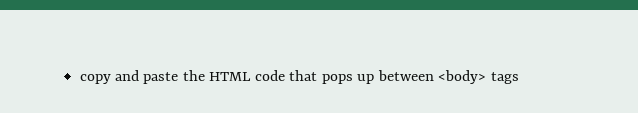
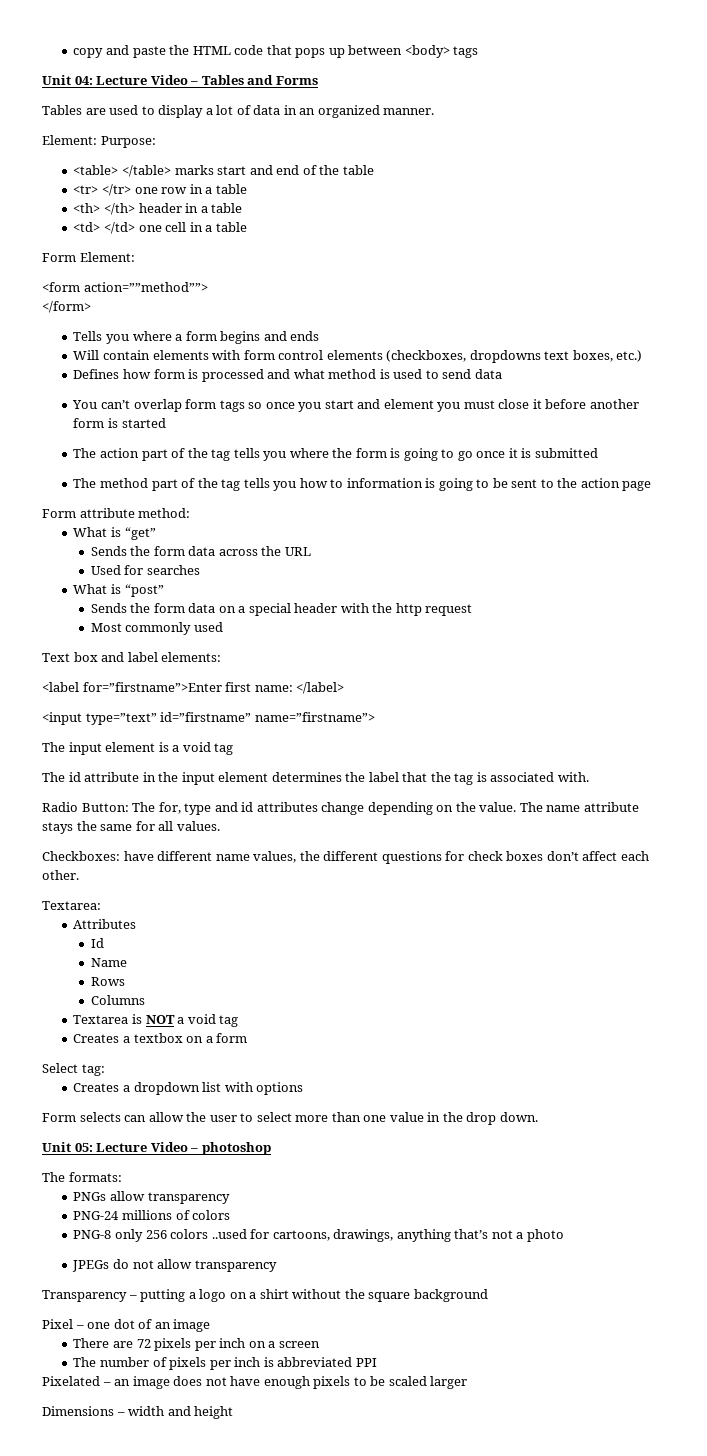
(519, 78) none -> [42,75,318,85] [42,105,435,118] [42,135,156,148] [73,165,374,177] [73,184,247,196] [73,203,243,215] [73,222,247,234] [42,252,135,262] [42,282,208,292] [42,301,91,313] [73,331,320,344] [73,350,643,363] [73,369,502,382] [72,399,639,412] [73,418,166,428] [73,448,598,461] [73,478,652,491] [42,508,191,518] [73,527,156,540] [90,546,311,556] [90,565,200,575] [73,584,164,597] [90,603,473,616] [90,622,223,635] [42,652,222,662] [42,682,345,694] [42,712,375,725] [42,742,234,755] [42,772,589,785] [42,802,639,815] [42,821,220,834] [42,851,649,864] [42,870,79,880] [42,901,101,910] [73,919,137,929] [90,938,104,948] [90,958,127,967] [90,977,125,986] [90,995,145,1005] [73,1014,239,1027] [73,1033,248,1043] [42,1063,105,1076] [73,1082,304,1095] [42,1112,538,1125] [42,1142,271,1155] [42,1172,122,1182] [73,1191,230,1204] [73,1210,231,1220] [73,1229,564,1242] [72,1259,277,1272] [42,1289,488,1302] [42,1319,211,1332] [73,1338,320,1351] [73,1357,377,1370] [42,1376,468,1389] [42,1406,234,1419] // Unit 04: Lecture Video – Tables and Forms // Tables are used to display a lot of data in an organized manner. // Element: Purpose: // <table> </table> marks start and end of the table // <tr> </tr> one row in a table // <th> </th> header in a table // <td> </td> one cell in a table // Form Element: // <form action=””method””> // </form> // Tells you where a form begins and ends // Will contain elements with form control elements (checkboxes, dropdowns text boxes, etc.) // Defines how form is processed and what method is used to send data // You can’t overlap form tags so once you start and element you must close it before another form is started // The action part of the tag tells you where the form is going to go once it is submitted // The method part of the tag tells you how to information is going to be sent to the action page // Form attribute method: // What is “get” // Sends the form data across the URL // Used for searches // What is “post” // Sends the form data on a special header with the http request // Most commonly used // Text box and label elements: // <label for=”firstname”>Enter first name: </label> // <input type=”text” id=”firstname” name=”firstname”> // The input element is a void tag // The id attribute in the input element determines the label that the tag is associated with. // Radio Button: The for, type and id attributes change depending on the value. The name attribute stays the same for all values. // Checkboxes: have different name values, the different questions for check boxes don’t affect each other. // Textarea: // Attributes // Id // Name // Rows // Columns // Textarea is NOT a void tag // Creates a textbox on a form // Select tag: // Creates a dropdown list with options // Form selects can allow the user to select more than one value in the drop down. // Unit 05: Lecture Video – photoshop // The formats: // PNGs allow transparency // PNG-24 millions of colors // PNG-8 only 256 colors ..used for cartoons, drawings, anything that’s not a photo // JPEGs do not allow transparency // Transparency – putting a logo on a shirt without the square background // Pixel – one dot of an image // There are 72 pixels per inch on a screen // The number of pixels per inch is abbreviated PPI // Pixelated – an image does not have enough pixels to be scaled larger // Dimensions – width and height

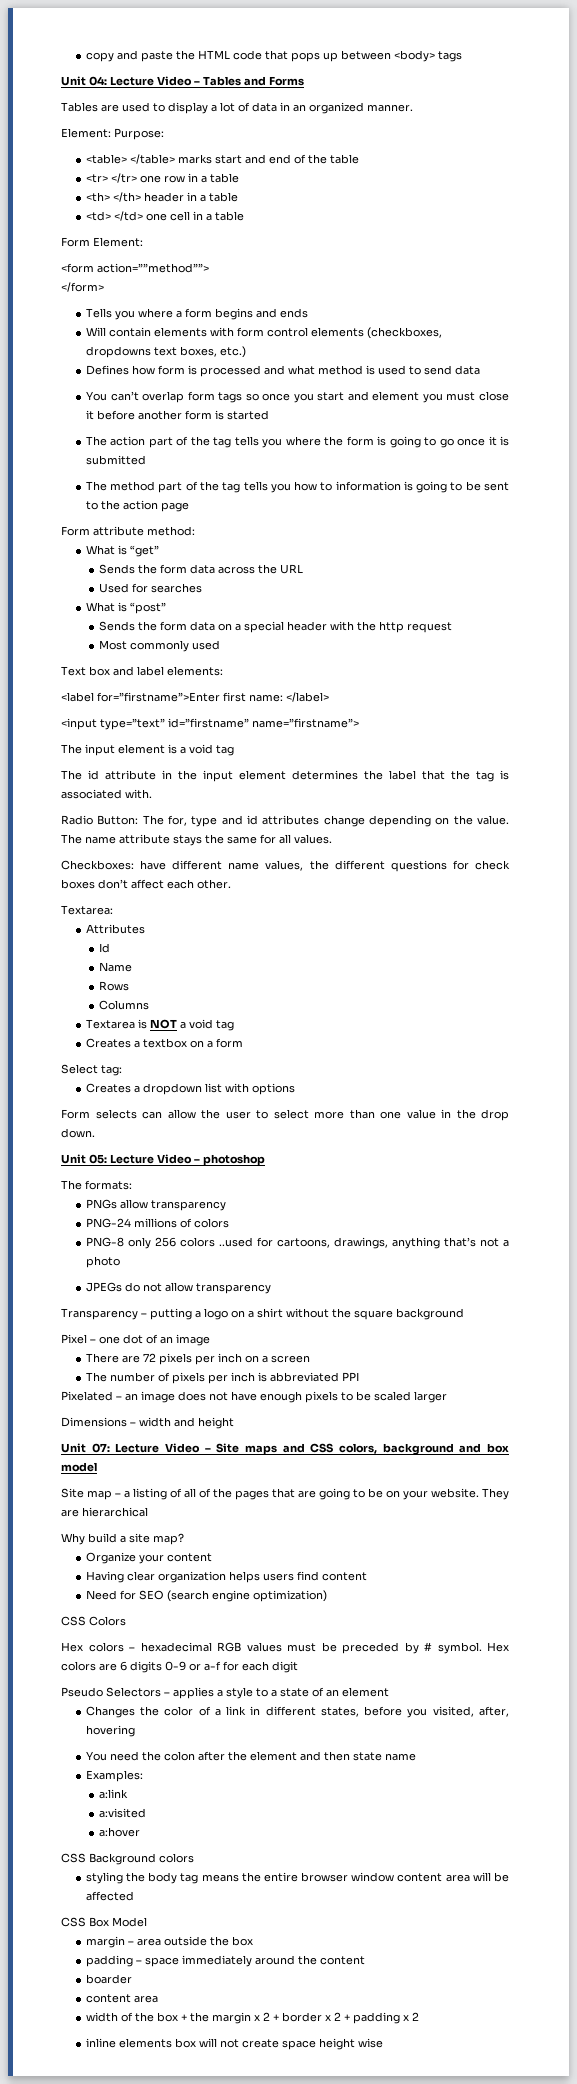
(234, 1412) none -> [61,1443,509,1455] [61,1462,97,1472] [61,1488,509,1500] [61,1507,148,1517] [61,1533,184,1545] [85,1552,212,1564] [85,1571,367,1583] [85,1590,327,1602] [61,1616,126,1626] [61,1642,509,1654] [61,1661,298,1673] [61,1687,389,1699] [85,1706,509,1718] [85,1725,135,1737] [85,1751,416,1761] [85,1770,143,1782] [98,1789,128,1799] [98,1808,146,1818] [98,1827,140,1837] [61,1853,194,1865] [85,1872,509,1884] [85,1891,134,1901] [61,1917,147,1927] [85,1936,253,1948] [85,1955,365,1967] [85,1974,132,1984] [85,1994,158,2003] [85,2012,419,2024] [85,2038,383,2050] // Unit 07: Lecture Video – Site maps and CSS colors, background and box model // Site map – a listing of all of the pages that are going to be on your website. They are hierarchical // Why build a site map? // Organize your content // Having clear organization helps users find content // Need for SEO (search engine optimization) // CSS Colors // Hex colors – hexadecimal RGB values must be preceded by # symbol. Hex colors are 6 digits 0-9 or a-f for each digit // Pseudo Selectors – applies a style to a state of an element // Changes the color of a link in different states, before you visited, after, hovering // You need the colon after the element and then state name // Examples: // a:link // a:visited // a:hover // CSS Background colors // styling the body tag means the entire browser window content area will be affected // CSS Box Model // margin – area outside the box // padding – space immediately around the content // boarder // content area // width of the box + the margin x 2 + border x 2 + padding x 2 // inline elements box will not create space height wise

